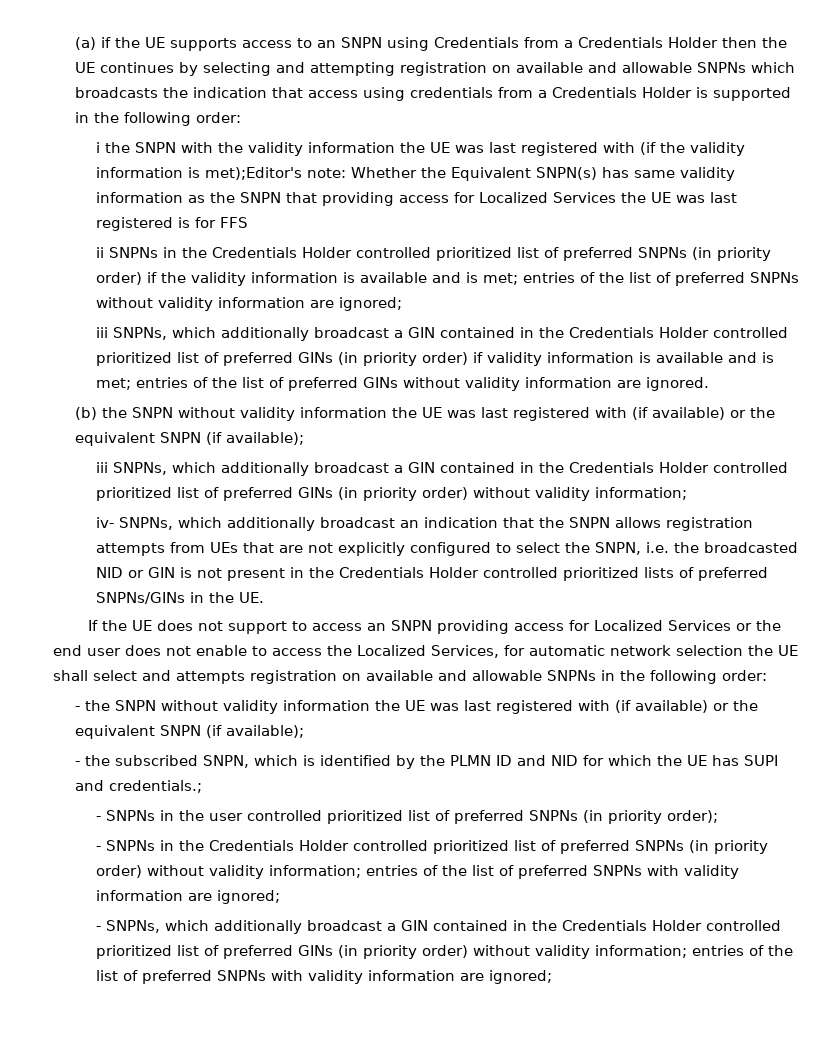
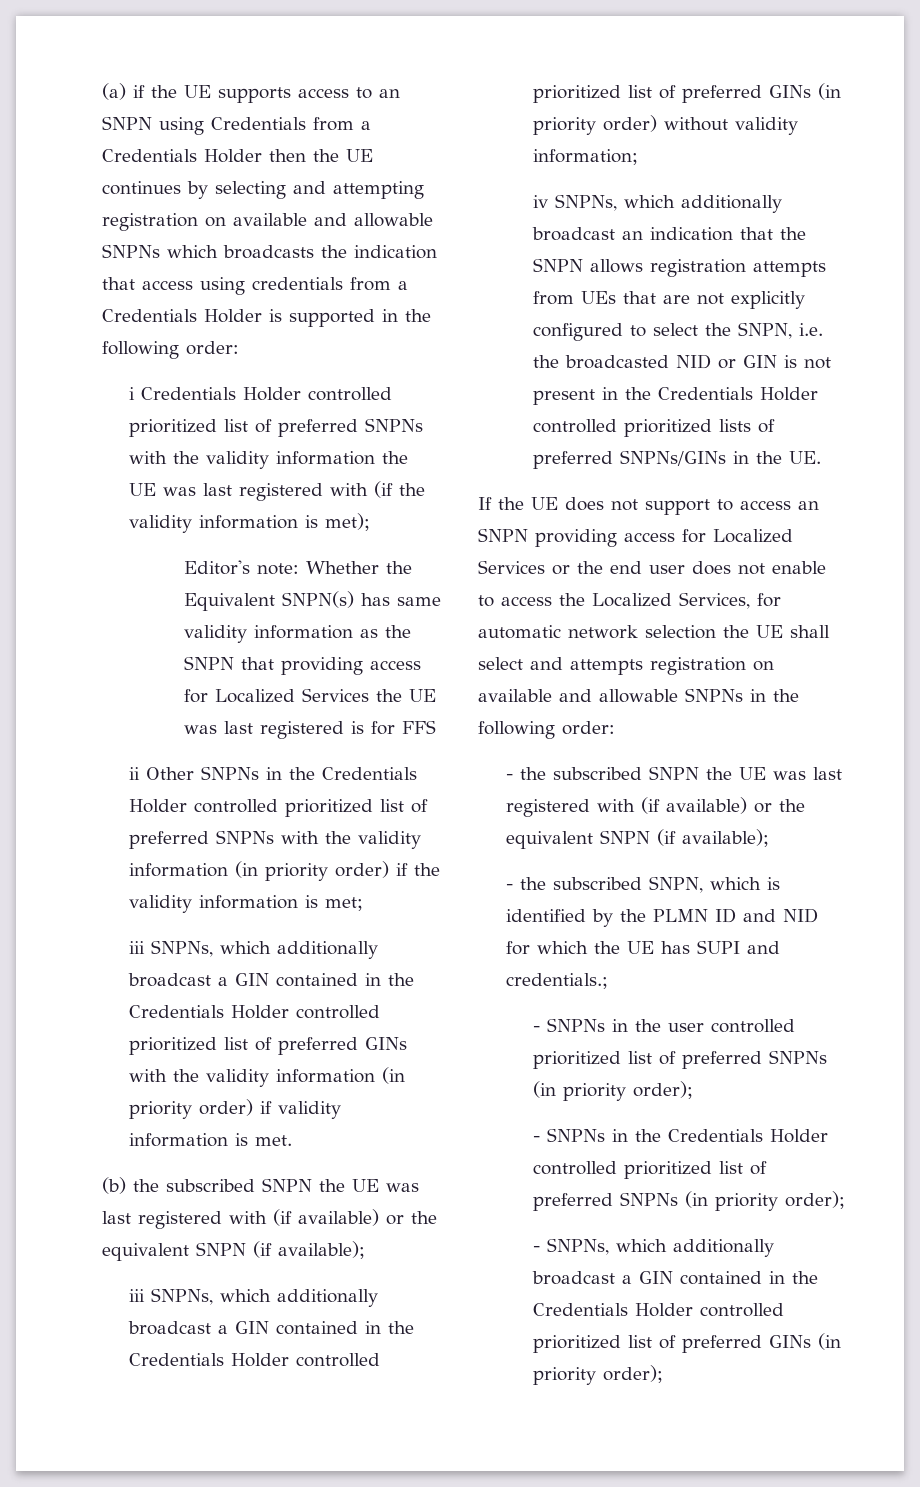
[105,142,177,153] the SNPN -> [141,387,393,401] [129,418,424,437] Credentials Holder controlled prioritized list of preferred SNPNs
[205,167,303,180] met);Editor's -> [325,513,371,531] [184,560,251,575] met); // Editor's
(105, 252) none -> [146,767,195,780] Other
(688, 252) none -> [281,831,422,849] [129,863,229,877] with the validity information
[360,272,800,286] [96,297,403,311] available and is met; entries of the list of preferred SNPNs without validity information are ignored; -> [325,897,364,911] met;
(334, 357) none -> [129,1069,376,1087] with the validity information
[656,352,775,363] [96,377,710,391] [74,407,387,421] available and is met; entries of the list of preferred GINs without validity information are ignored. // (b) the SNPN without validity information -> [255,1135,293,1146] [101,1177,312,1194] met. // (b) the subscribed SNPN
[96,517,115,528] iv- -> [533,195,549,208] iv
[114,700,370,714] SNPN without validity information -> [552,766,699,780] subscribed SNPN
[96,865,740,879] [96,890,281,904] order) without validity information; entries of the list of preferred SNPNs with validity information are ignored; -> [785,1191,846,1209] order);
[422,945,794,959] [96,970,553,984] order) without validity information; entries of the list of preferred SNPNs with validity information are ignored; -> [603,1365,664,1383] order);

